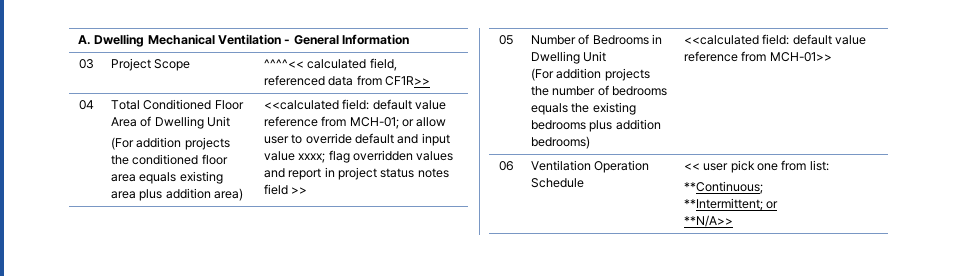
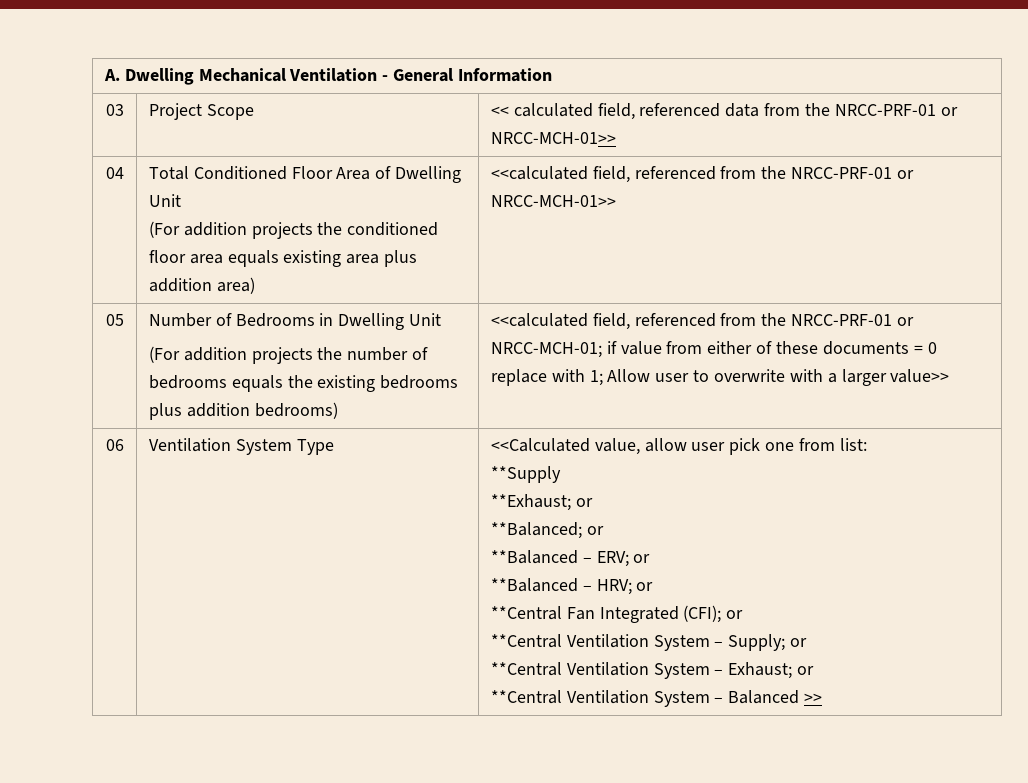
[263,59,304,68] ^^^^<< -> [490,106,509,116] <<
[384,76,430,86] CF1R>> -> [804,103,958,116] [490,132,616,144] the NRCC-PRF-01 or NRCC-MCH-01>>
[342,99,446,110] [263,116,447,129] [263,133,450,146] [263,150,454,163] [263,167,449,180] [263,184,308,195] field: default value reference from MCH-01; or allow user to override default and input value xxxx; flag overridden values and report in project status notes field >> -> [592,166,914,183] [490,195,616,207] field, referenced from the NRCC-PRF-01 or NRCC-MCH-01>>
[762,34,866,45] [683,51,832,62] [498,161,514,171] [530,160,650,173] [530,178,584,188] [683,163,700,170] field: default value reference from MCH-01>> // 06 | Ventilation Operation Schedule | << -> [592,313,914,330] [490,341,937,358] [490,369,950,386] [105,439,124,451] [148,438,334,455] [490,438,687,455] field, referenced from the NRCC-PRF-01 or NRCC-MCH-01; if value from either of these documents = 0 replace with 1; Allow user to overwrite with a larger value>> // 06 | Ventilation System Type | <<Calculated value, allow
[683,181,763,194] [683,198,779,211] [683,215,733,227] **Continuous; // **Intermittent; or // **N/A>> -> [490,466,561,483] [490,494,593,511] [490,522,604,539] [490,550,651,567] [490,578,654,595] [490,605,744,623] [490,634,808,651] [490,662,815,679] [490,690,823,707] **Supply // **Exhaust; or // **Balanced; or // **Balanced – ERV; or // **Balanced – HRV; or // **Central Fan Integrated (CFI); or // **Central Ventilation System – Supply; or // **Central Ventilation System – Exhaust; or // **Central Ventilation System – Balanced >>

